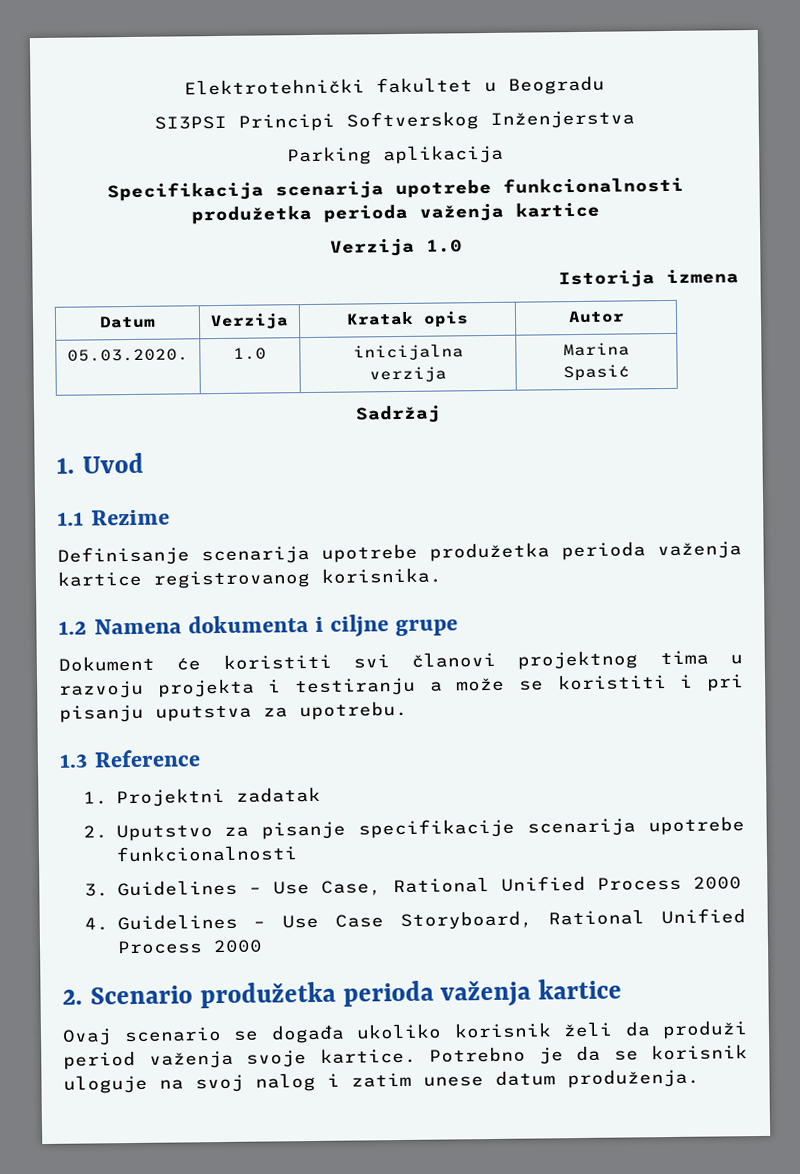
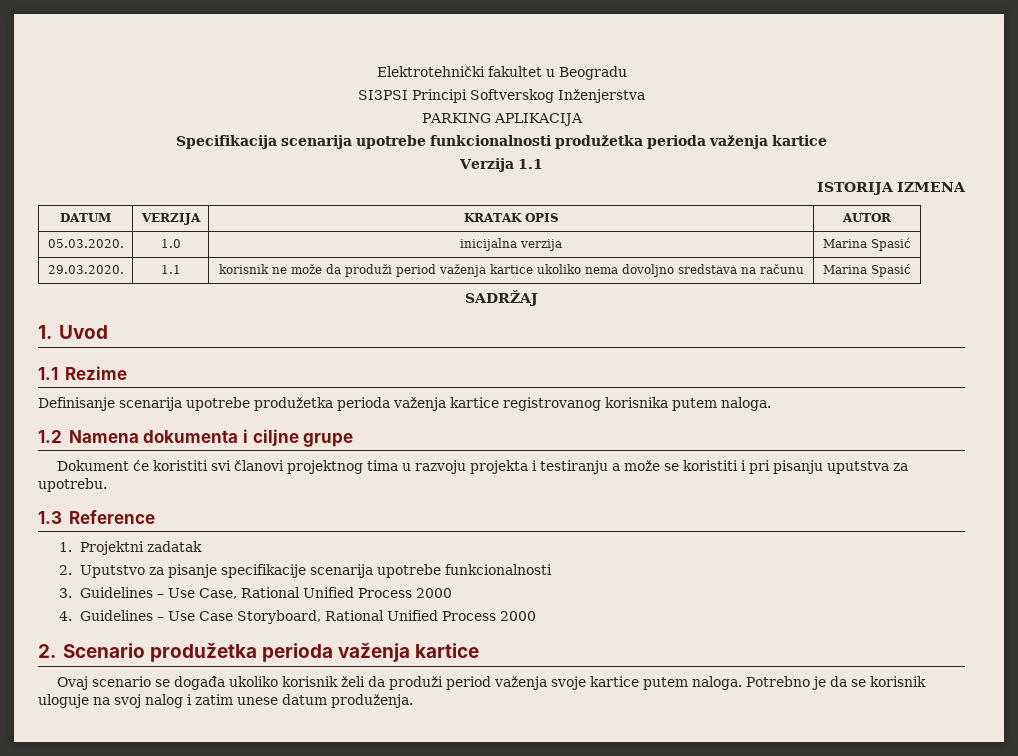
[287,144,504,166] Parking aplikacija -> [421,113,583,126] PARKING APLIKACIJA
[426,239,463,253] [558,268,739,289] [99,315,156,329] [210,313,289,330] [346,311,469,328] [567,310,625,324] 1.0 // Istorija izmena // Datum | Verzija | Kratak opis | Autor -> [517,159,543,169] [817,182,966,195] [60,213,111,222] [140,213,201,225] [463,213,559,222] [842,213,892,222] 1.1 // ISTORIJA IZMENA // DATUM | VERZIJA | KRATAK OPIS | AUTOR
[355,404,441,424] // Sadržaj -> [47,265,124,274] [160,265,181,274] [218,264,804,277] [823,264,911,277] [465,290,538,306] // 29.03.2020. | 1.1 | korisnik ne može da produži period važenja kartice ukoliko nema dovoljno sredstava na računu | Marina Spasić // SADRŽAJ
[321,567,442,584] korisnika. -> [605,397,771,411] korisnika putem naloga.
[319,1047,417,1064] kartice. -> [589,676,742,690] kartice putem naloga.

